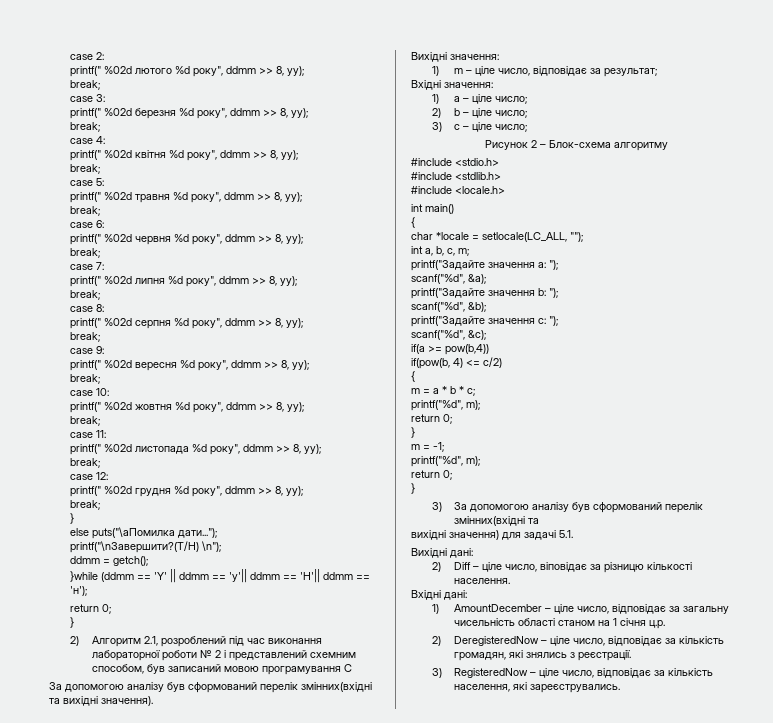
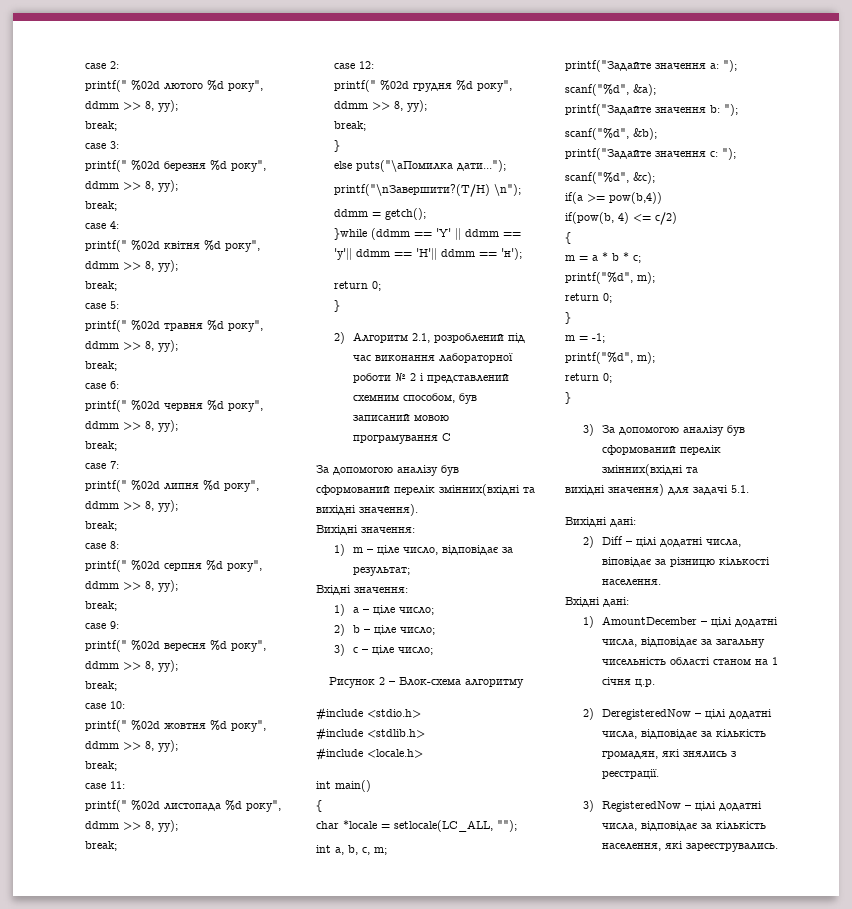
[481,562,537,572] ціле число, -> [635,537,741,547] цілі додатні числа,
[553,604,609,614] ціле число, -> [710,617,778,627] [601,639,637,647] цілі додатні числа,
[549,636,605,646] ціле число, -> [704,709,772,719] [601,731,637,739] цілі додатні числа,
[538,668,594,678] ціле число, -> [694,801,762,811] [601,823,637,831] цілі додатні числа,

